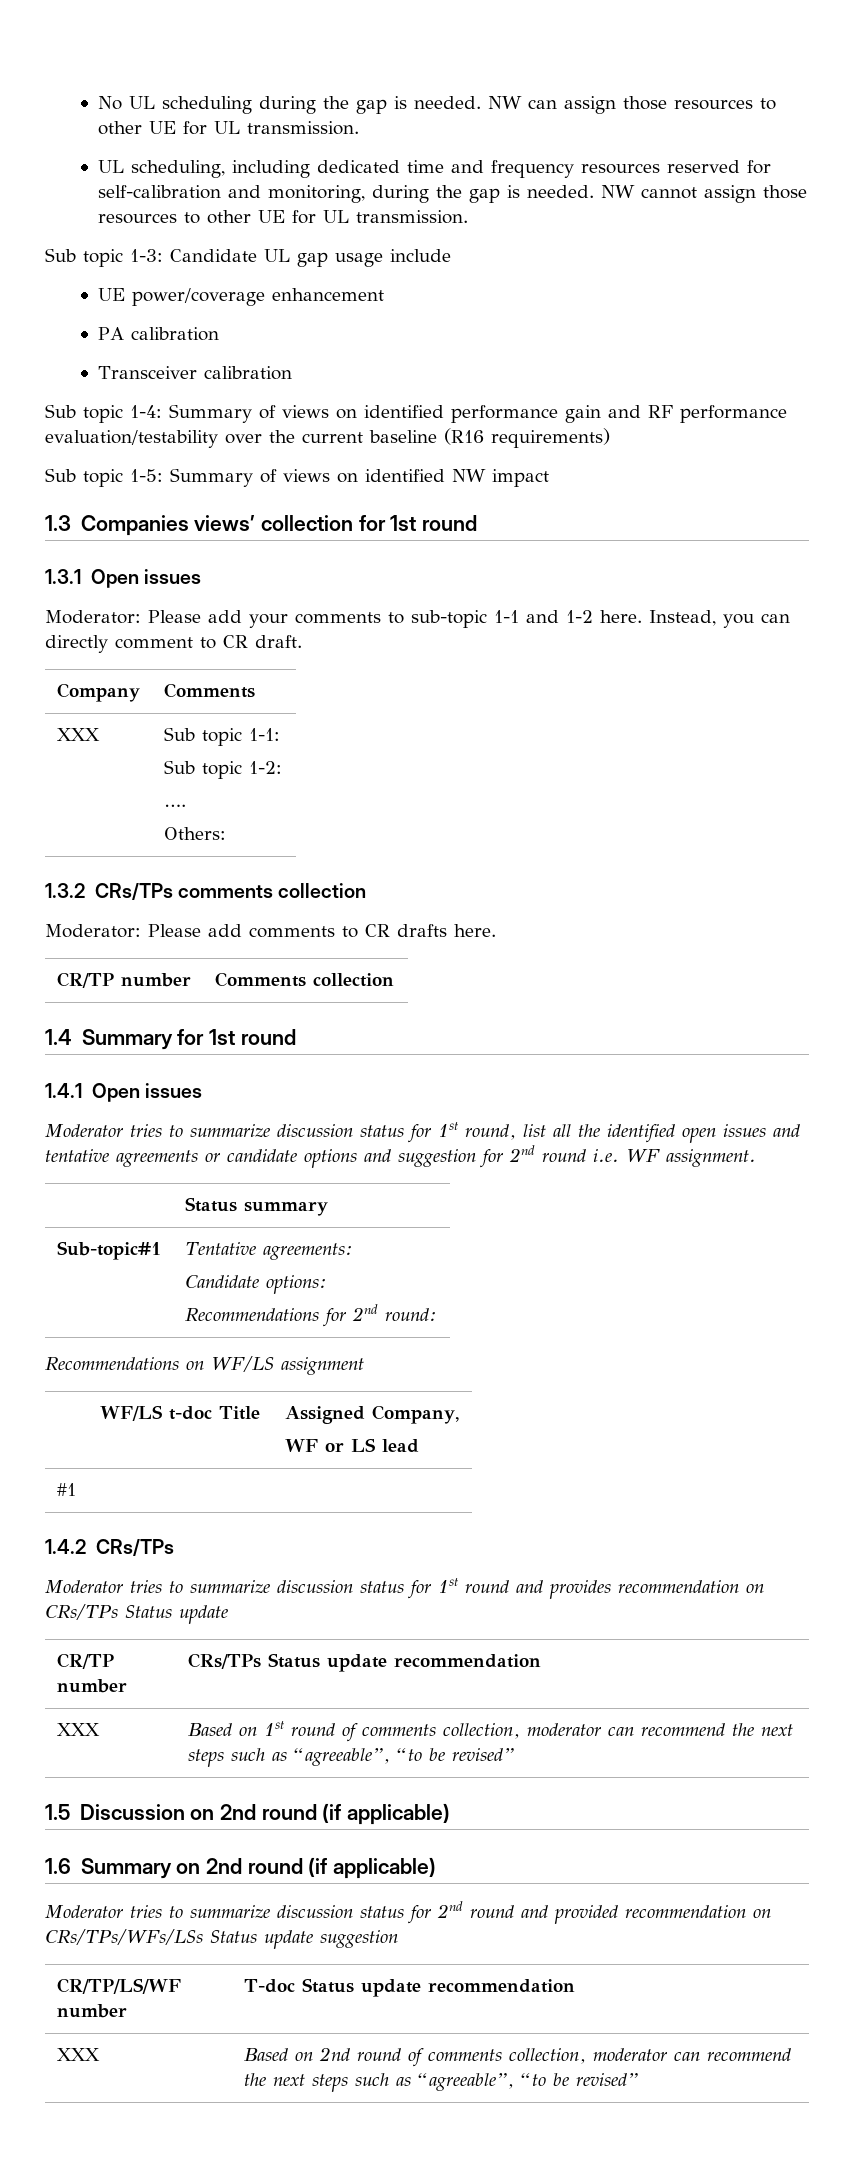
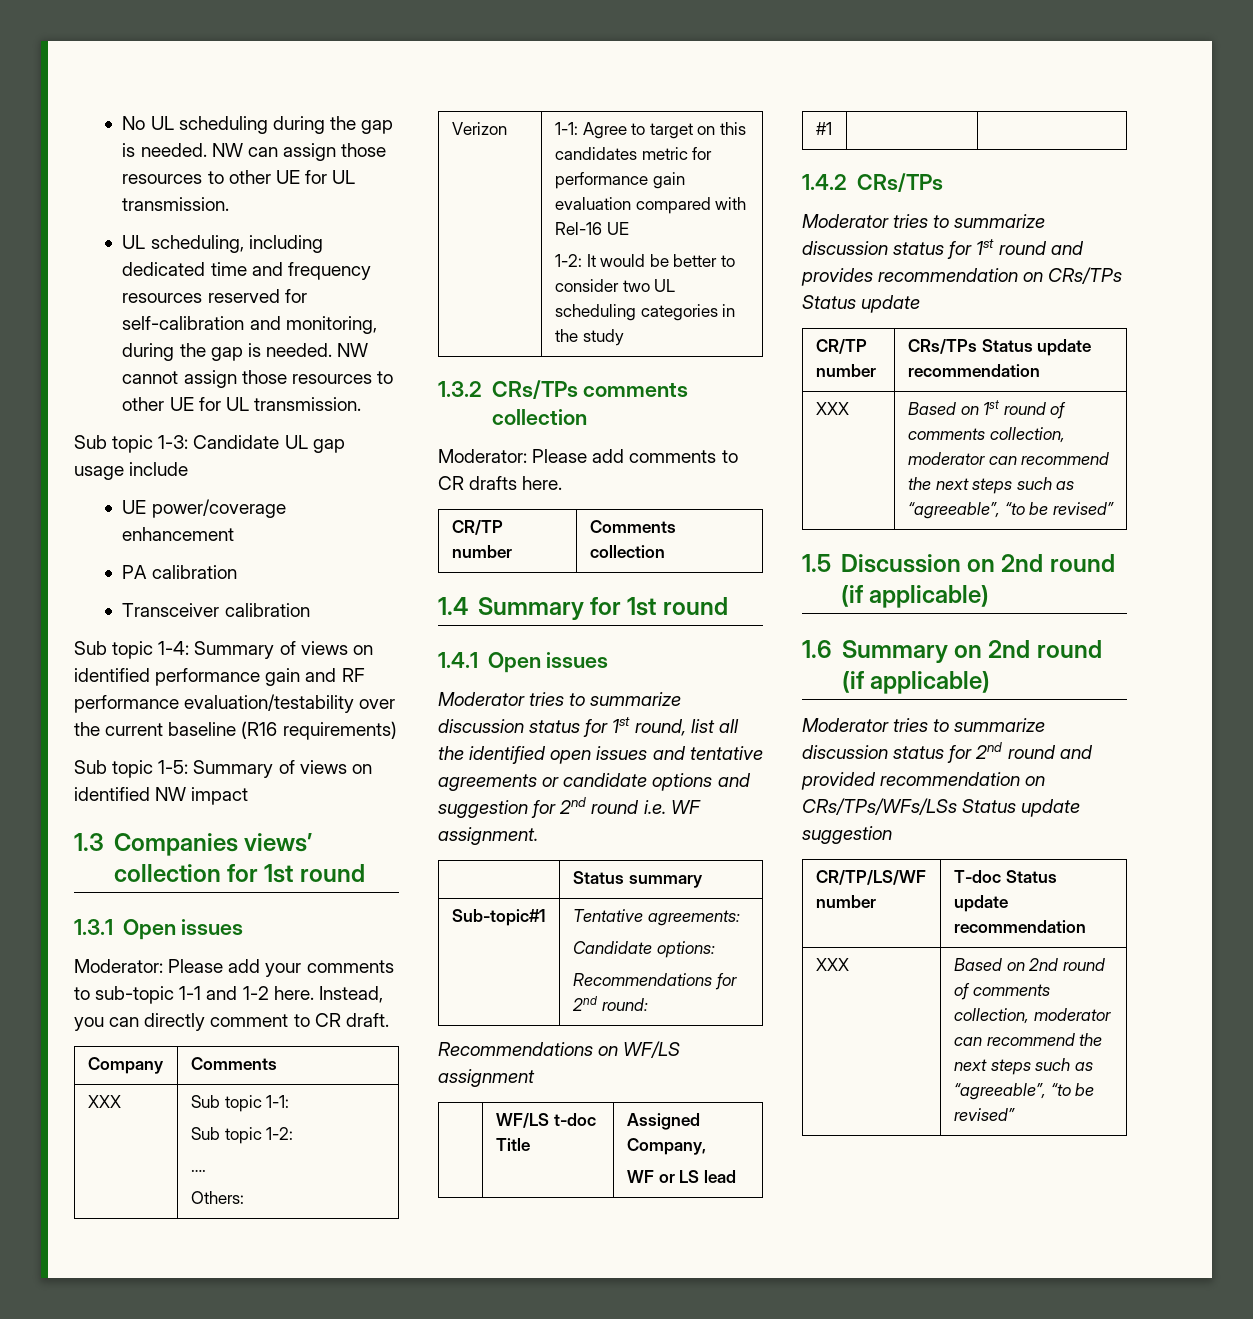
(226, 833) none -> [451,122,507,135] [554,122,746,139] [554,147,713,160] [554,172,685,189] [554,197,747,214] [554,222,629,235] [554,254,735,267] [554,279,676,292] [554,304,736,321] [554,329,624,346] // Verizon | 1-1: Agree to target on this candidates metric for performance gain evaluation compared with Rel-16 UE // 1-2: It would be better to consider two UL scheduling categories in the study

